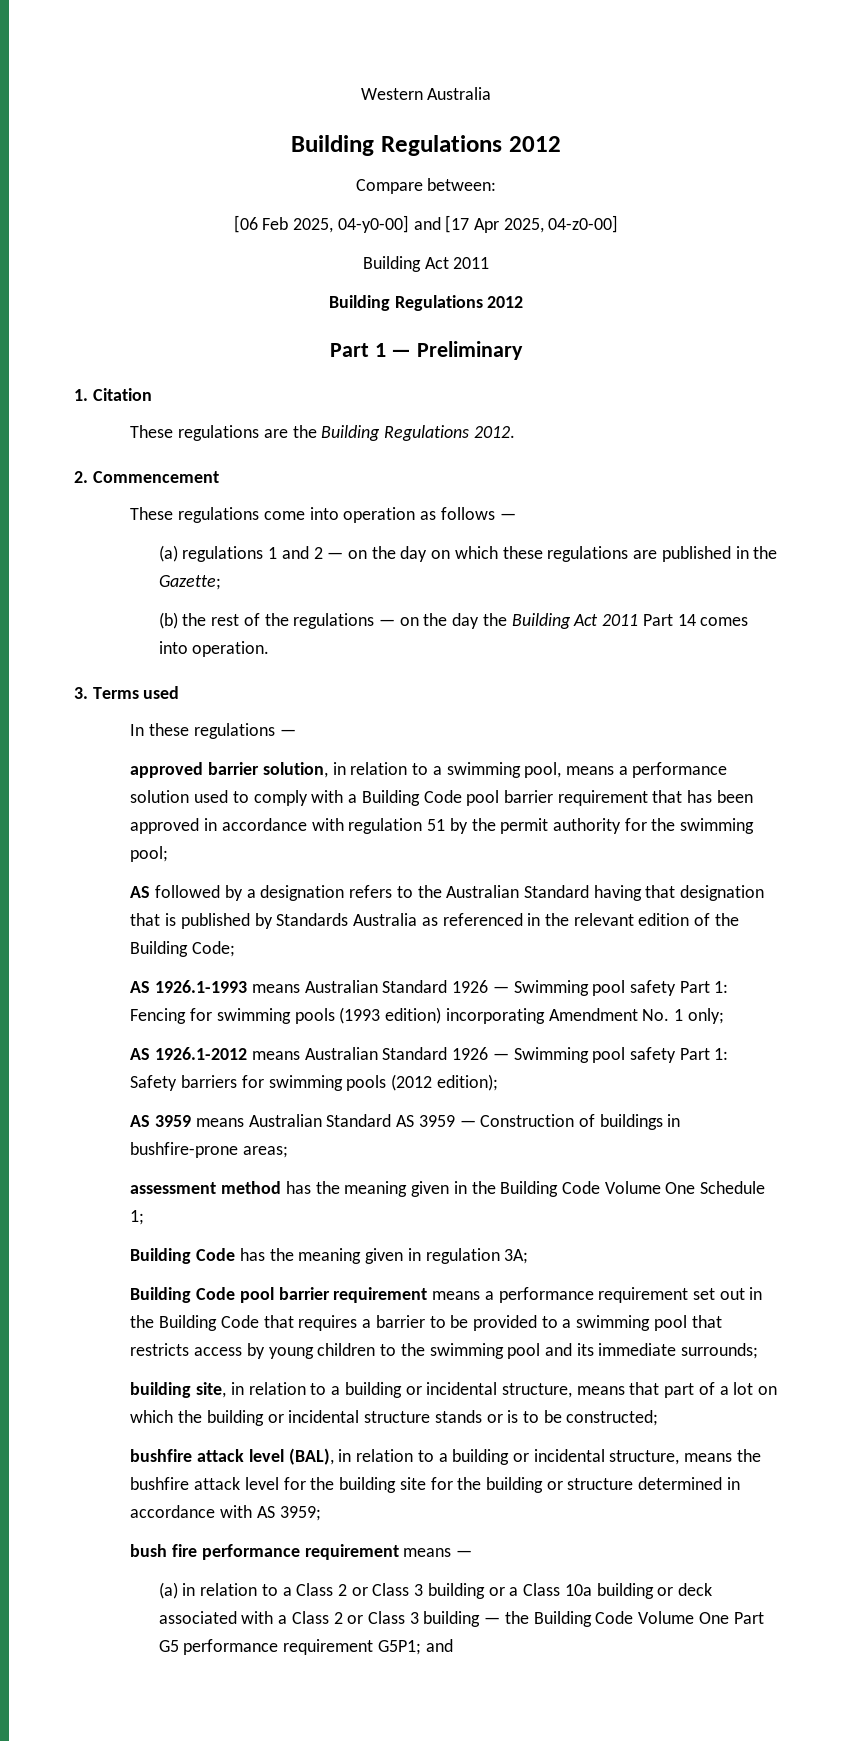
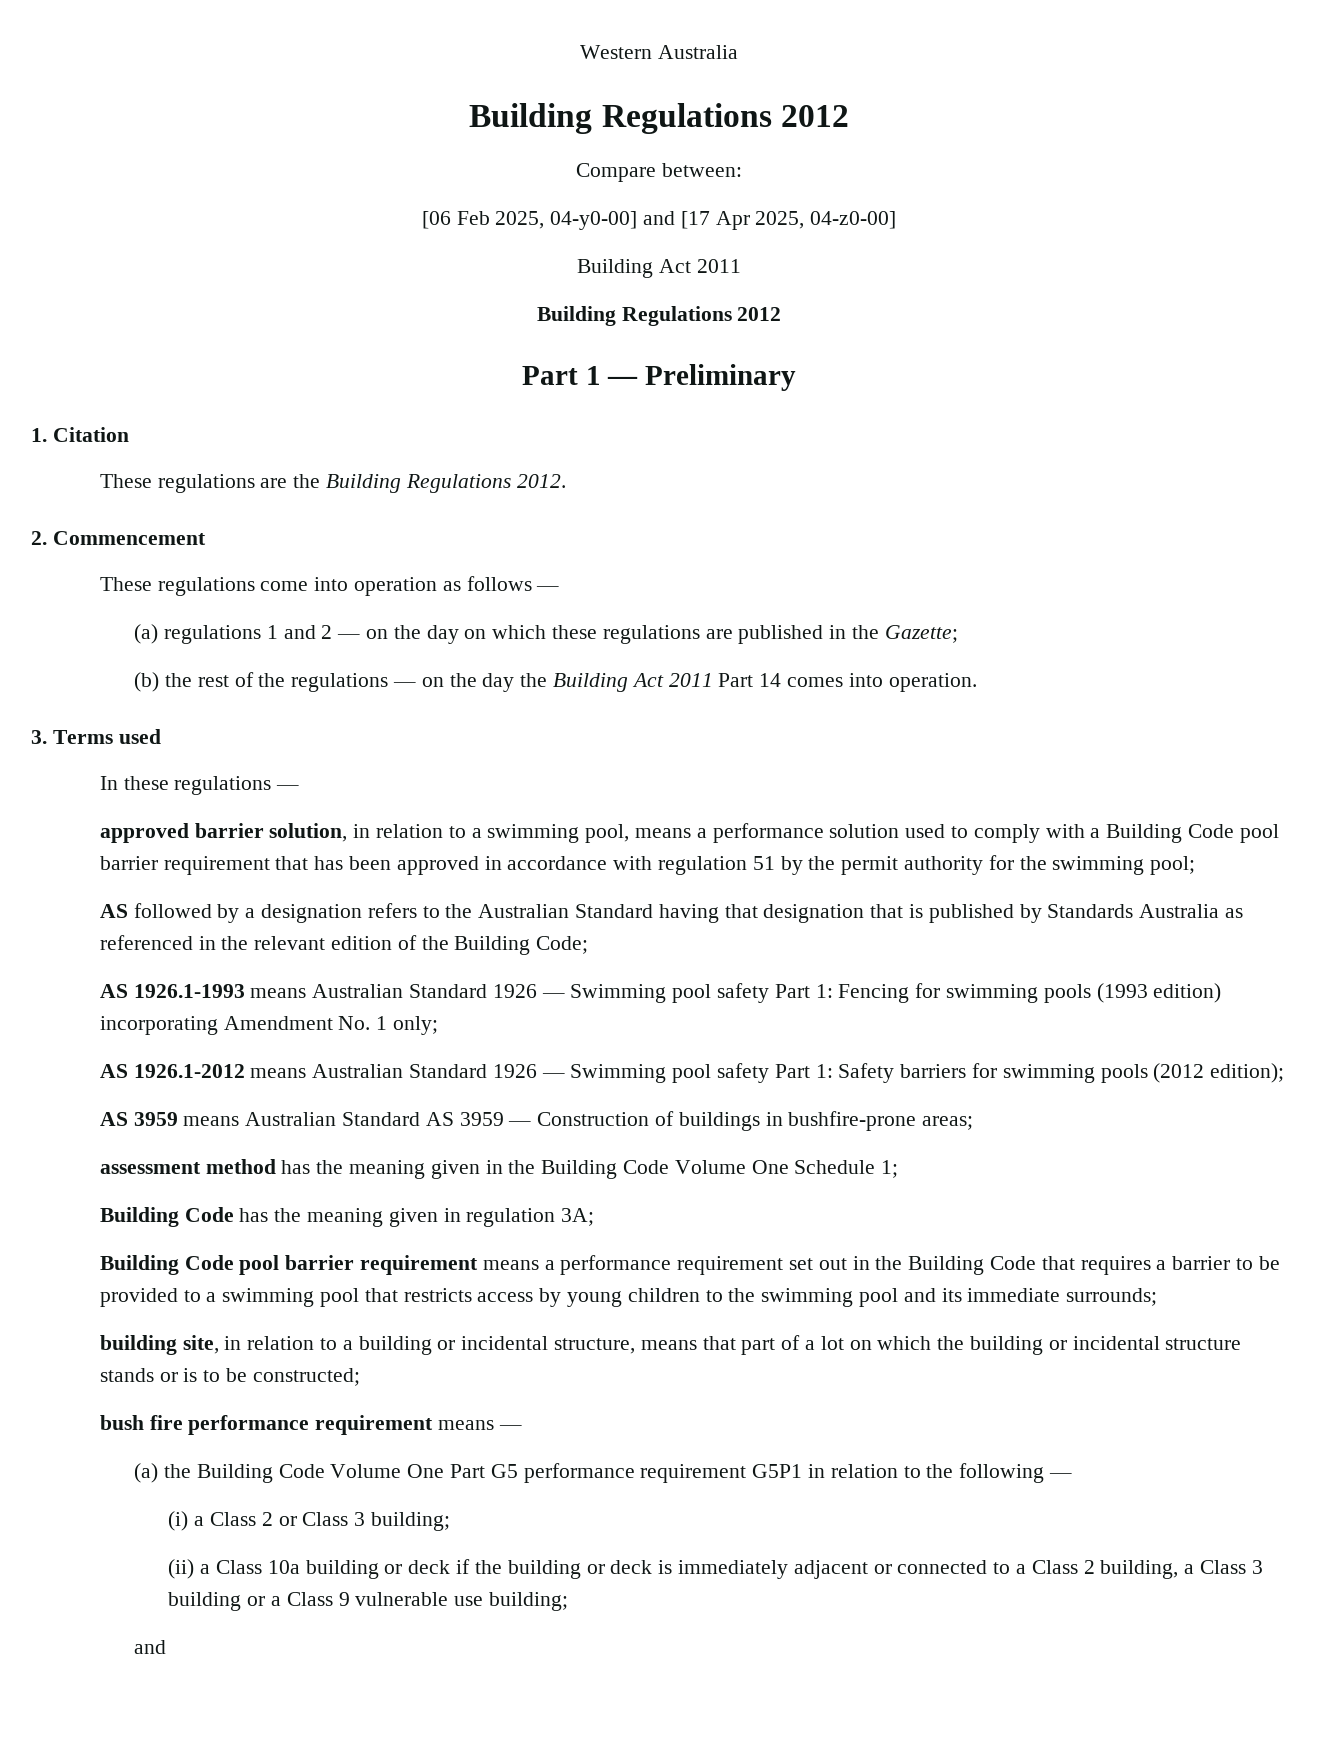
[130,1448,761,1465] [130,1477,740,1493] [130,1505,321,1521] // bushfire attack level (BAL), in relation to a building or incidental structure, means the bushfire attack level for the building site for the building or structure determined in accordance with AS 3959; -> (360, 1377) none
[182,1583,713,1599] [158,1611,501,1627] in relation to a Class 2 or Class 3 building or a Class 10a building or deck associated with a Class 2 or Class 3 building — -> (159, 1473) none
[377,1640,421,1655] G5P1; -> [752,1463,1072,1483] [168,1511,451,1531] [168,1559,1263,1579] [168,1592,569,1611] G5P1 in relation to the following — // (i) a Class 2 or Class 3 building; // (ii) a Class 10a building or deck if the building or deck is immediately adjacent or connected to a Class 2 building, a Class 3 building or a Class 9 vulnerable use building; //

